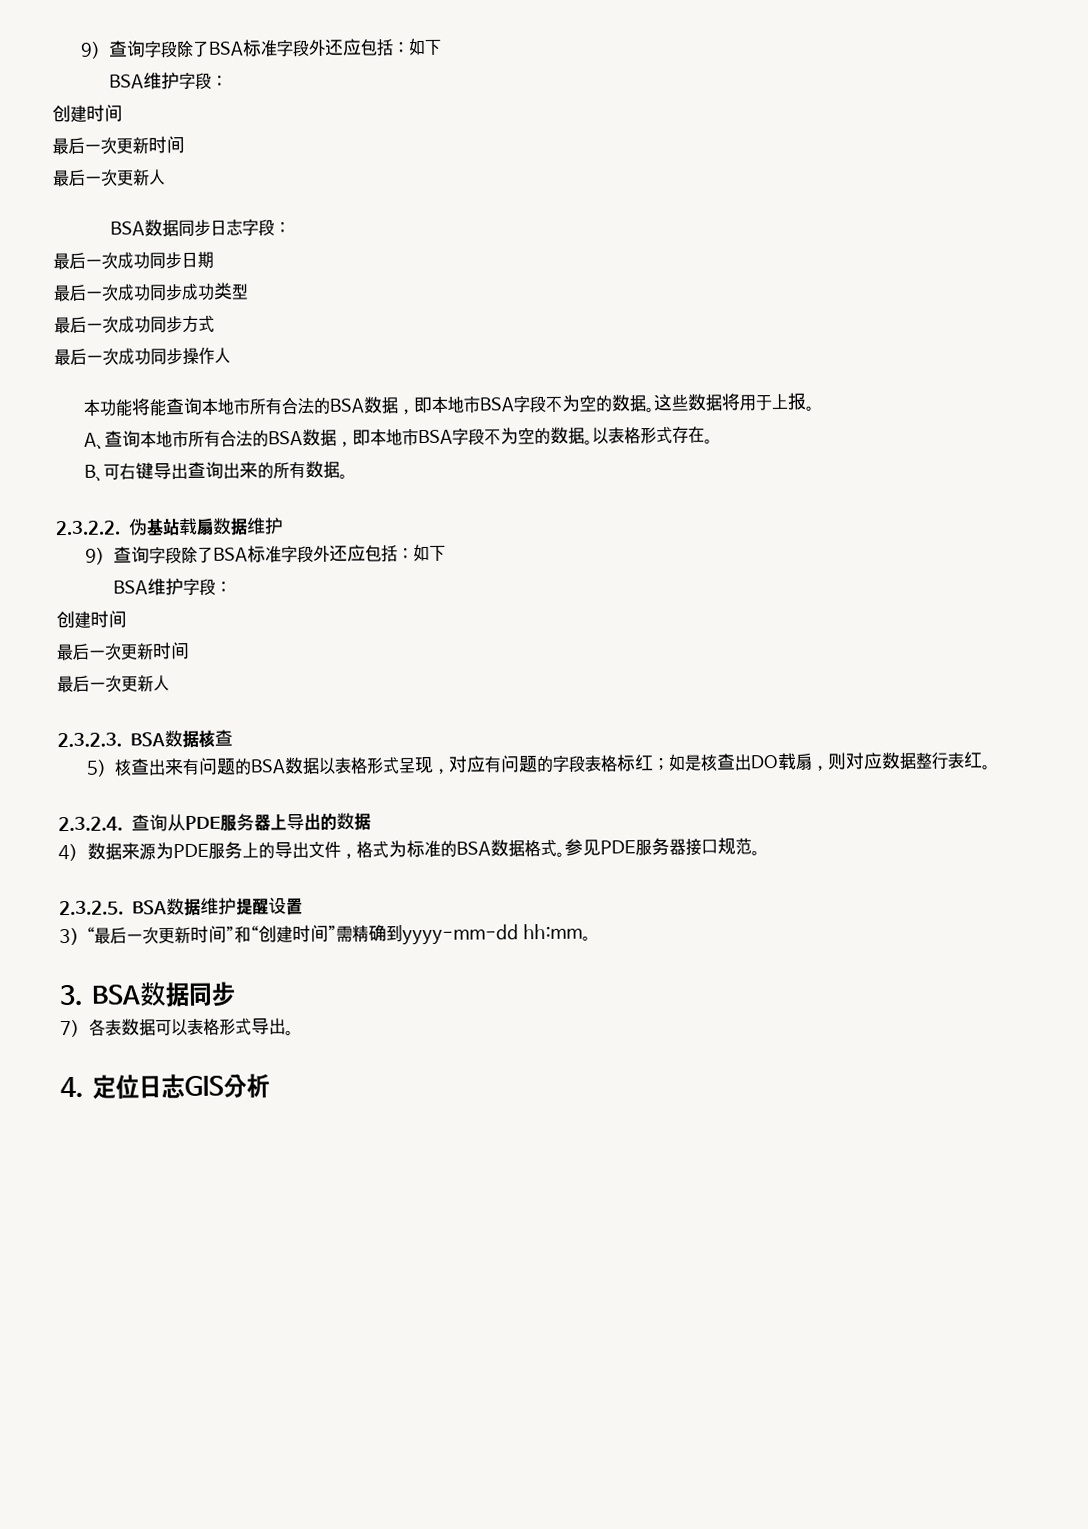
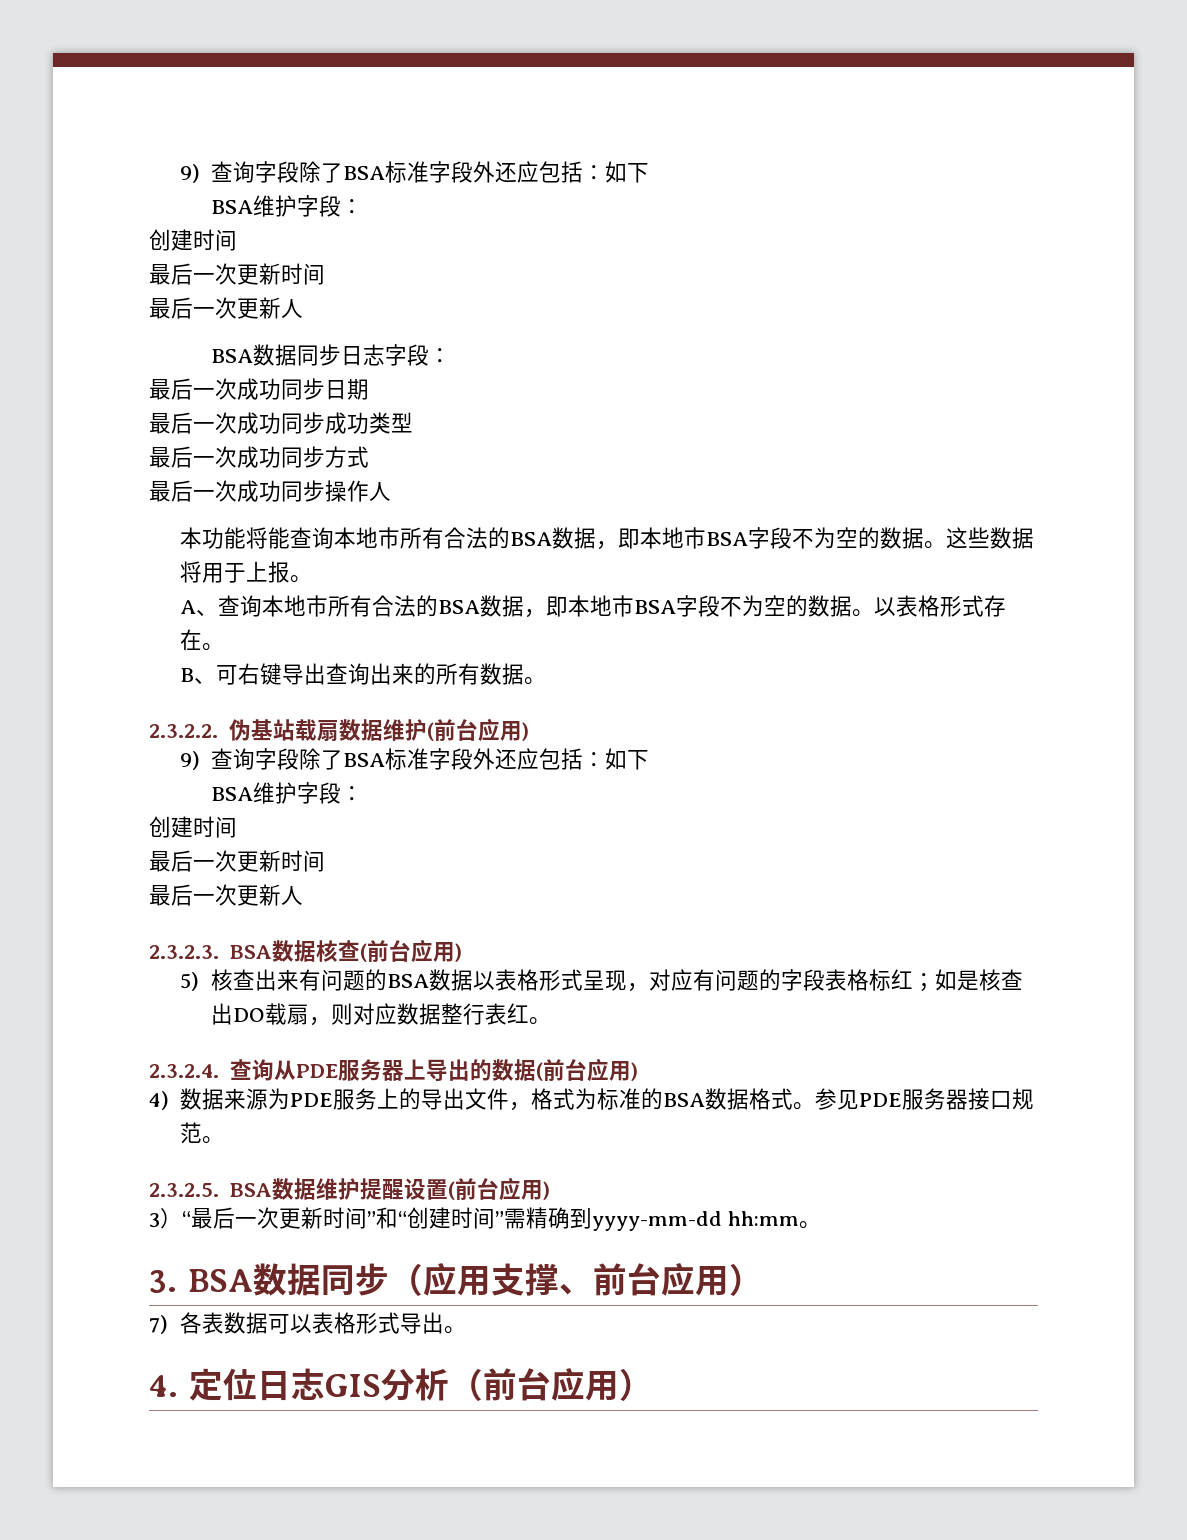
(284, 526) none -> [426,718,529,742] (前台应用)
(233, 738) none -> [359,939,462,963] (前台应用)
(371, 821) none -> [535,1058,638,1082] (前台应用)
(303, 907) none -> [447,1177,550,1201] (前台应用)
(236, 994) none -> [388,1263,763,1296] （应用支撑、前台应用）
(270, 1086) none -> [448,1368,653,1401] （前台应用）

